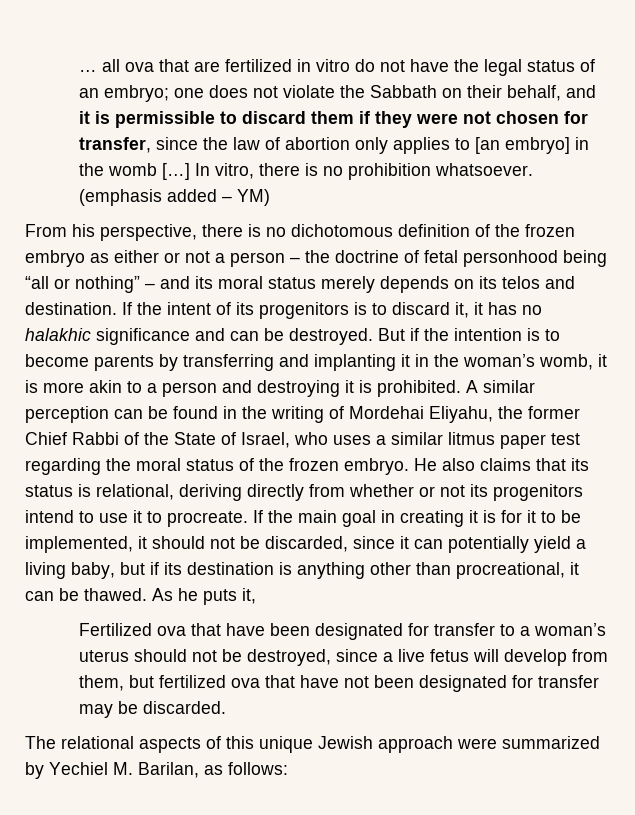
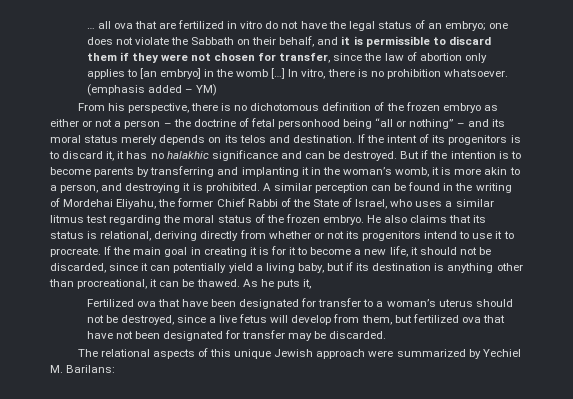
[162,382,217,397] person -> [60,184,99,193] person,
[500,434,546,449] paper -> (84, 219) none
[561,510,581,523] [25,536,133,553] be implemented, -> [310,246,408,257] become a new life,
[138,762,288,778] Barilan, as follows: -> [66,365,116,373] Barilans:

